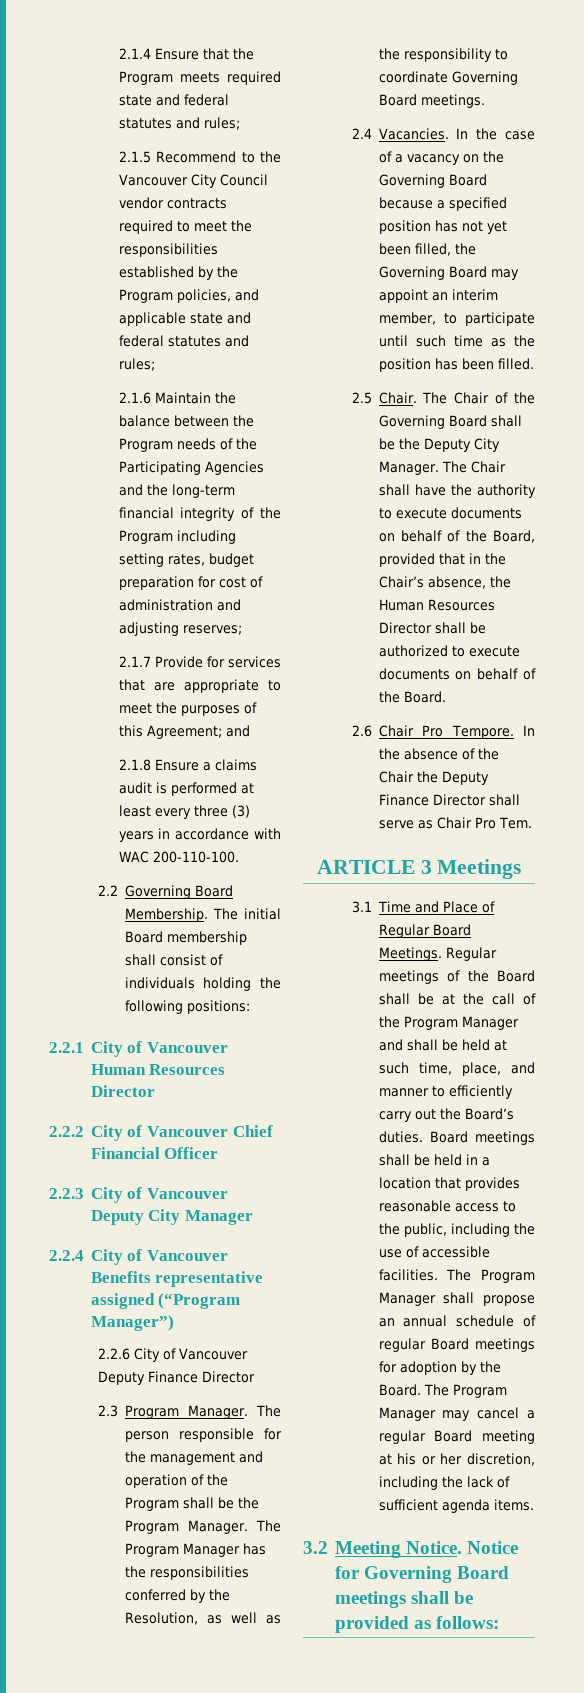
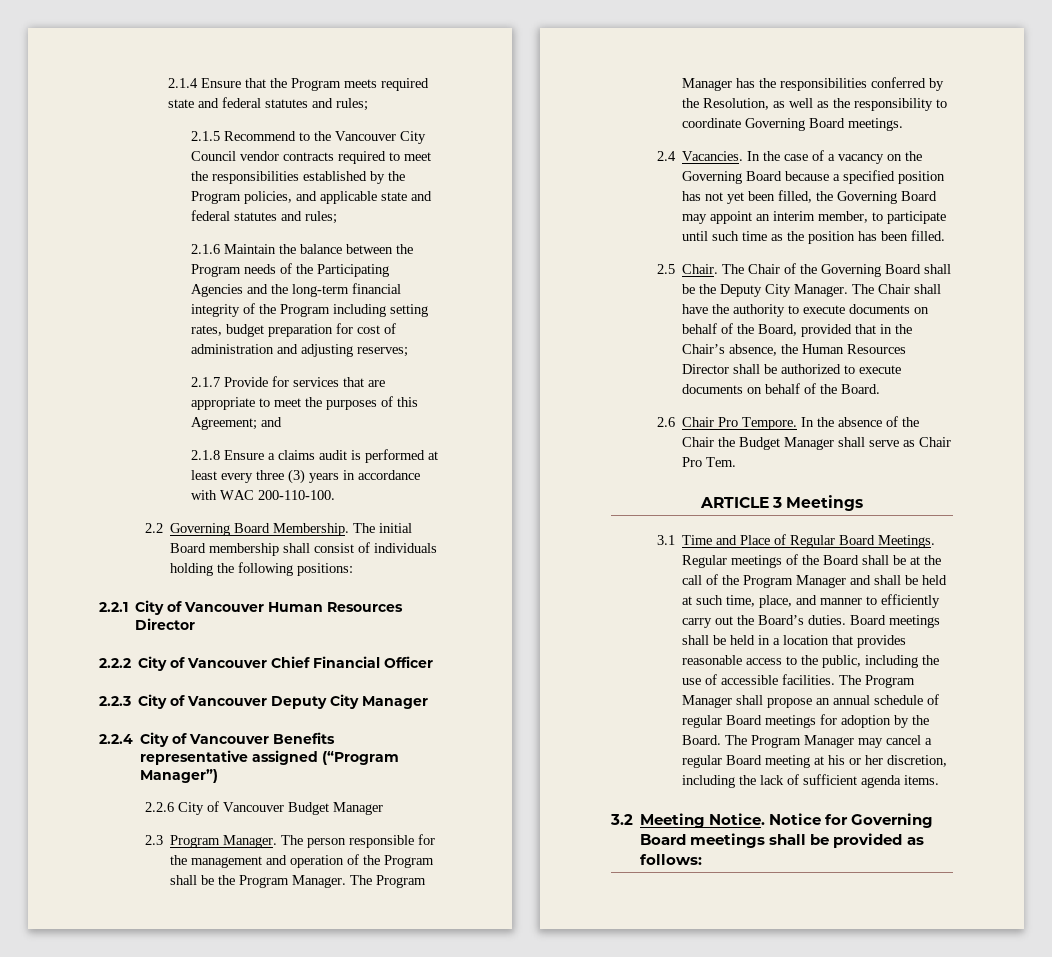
[97,1371,255,1385] Deputy Finance Director -> [287,802,383,815] Budget Manager
[441,771,489,785] [378,794,486,806] Deputy Finance Director -> [739,437,835,450] Budget Manager

